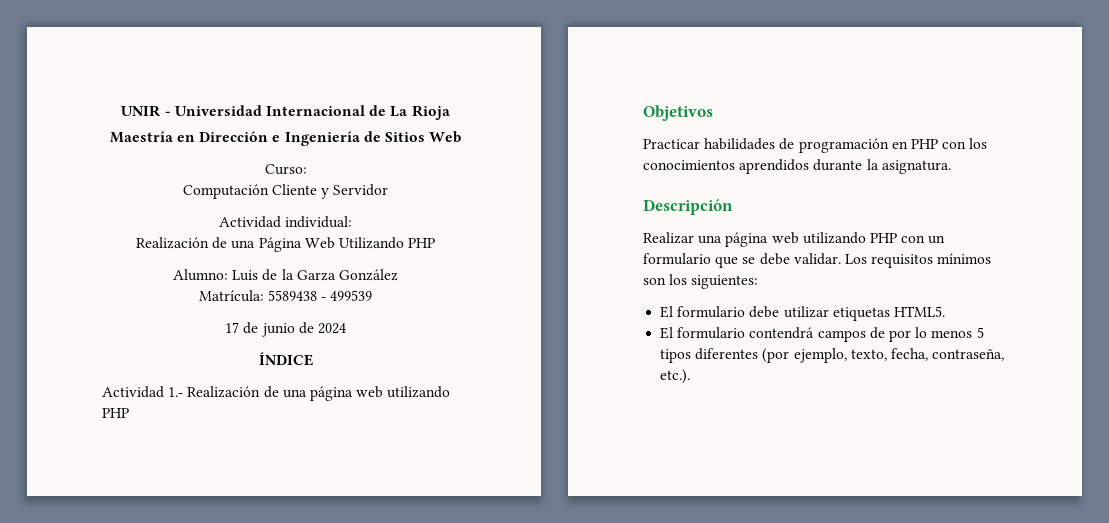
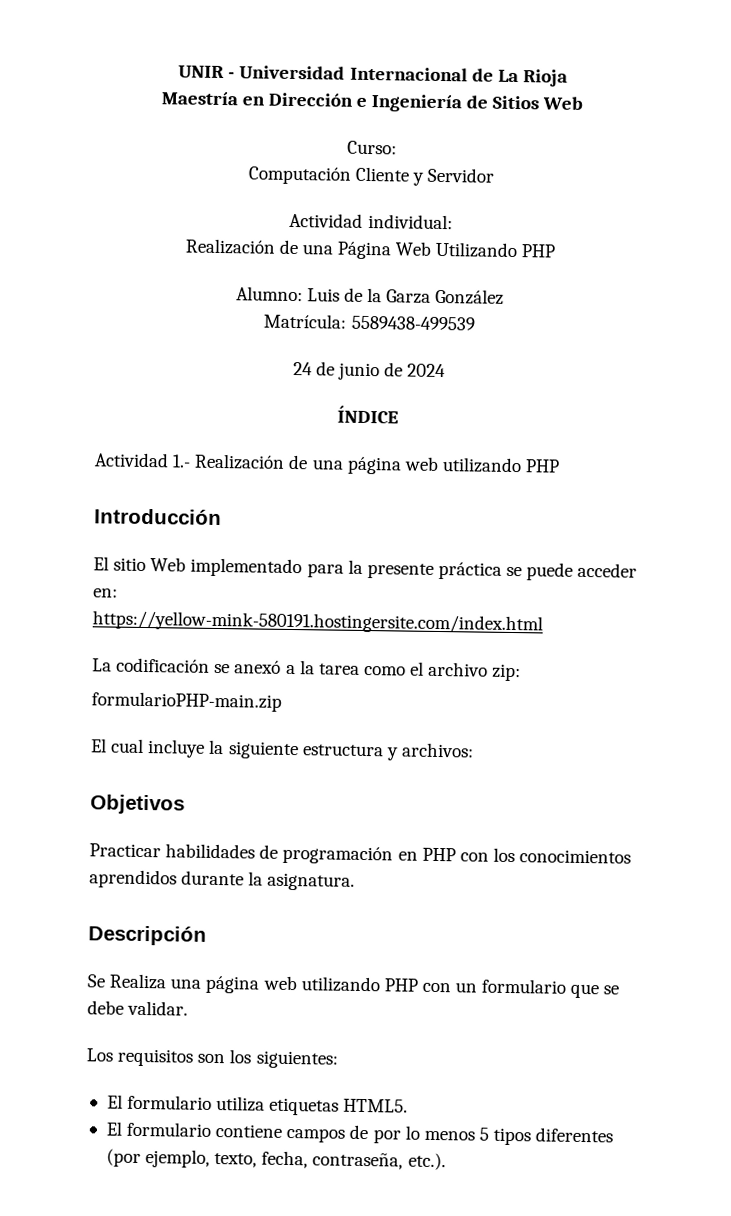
[267,290,373,301] [225,322,240,333] 5589438 - 499539 // 17 -> [350,315,475,331] [292,361,313,376] 5589438-499539 // 24
(129, 413) none -> [94,508,222,526] [93,556,638,581] [93,588,118,598] [92,610,543,635] [92,657,522,682] [91,691,282,712] [91,738,474,761] // Introducción // El sitio Web implementado para la presente práctica se puede acceder en: // https://yellow-mink-580191.hostingersite.com/index.html // La codificación se anexó a la tarea como el archivo zip: // formularioPHP-main.zip // El cual incluye la siguiente estructura y archivos:
[643,232,694,244] Realizar -> [87,973,167,990] Se Realiza
(841, 259) none -> (189, 1008) //
[937,253,992,264] mínimos -> (194, 1057) none
[749,306,829,318] debe utilizar -> [216,1096,266,1112] utiliza
[749,327,815,339] contendrá -> [215,1124,283,1138] contiene

